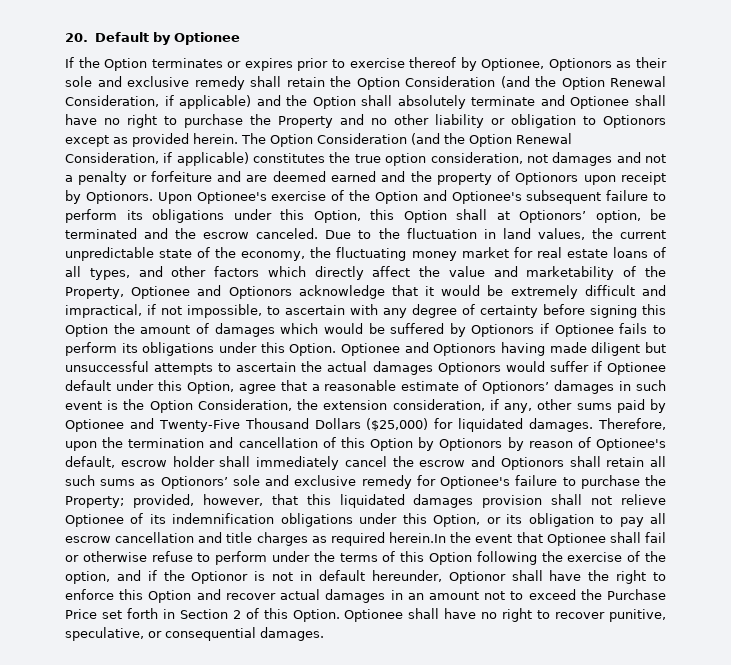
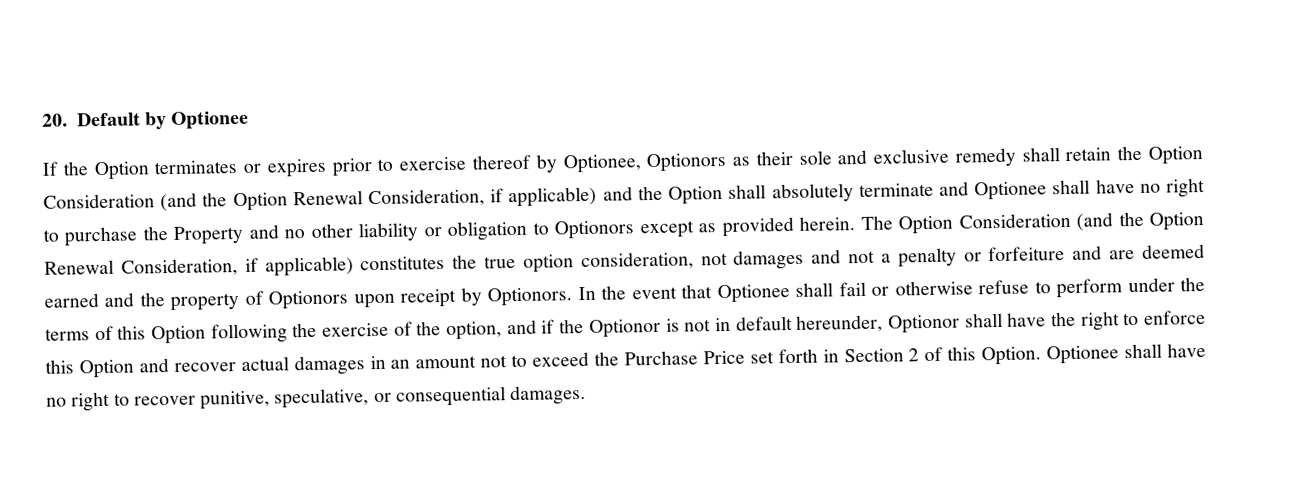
[157,190,666,204] [65,209,666,223] [65,228,667,240] [65,247,667,261] [65,266,666,280] [65,285,666,299] [65,304,666,318] [65,323,666,337] [65,342,666,356] [65,361,666,375] [65,380,666,394] [65,399,667,413] [65,418,666,432] [65,437,666,451] [65,456,666,470] [65,475,666,489] [65,494,666,508] [65,513,666,527] [65,532,447,546] Upon Optionee's exercise of the Option and Optionee's subsequent failure to perform its obligations under this Option, this Option shall at Optionors’ option, be terminated and the escrow canceled. Due to the fluctuation in land values, the current unpredictable state of the economy, the fluctuating money market for real estate loans of all types, and other factors which directly affect the value and marketability of the Property, Optionee and Optionors acknowledge that it would be extremely difficult and impractical, if not impossible, to ascertain with any degree of certainty before signing this Option the amount of damages which would be suffered by Optionors if Optionee fails to perform its obligations under this Option. Optionee and Optionors having made diligent but unsuccessful attempts to ascertain the actual damages Optionors would suffer if Optionee default under this Option, agree that a reasonable estimate of Optionors’ damages in such event is the Option Consideration, the extension consideration, if any, other sums paid by Optionee and Twenty-Five Thousand Dollars ($25,000) for liquidated damages. Therefore, upon the termination and cancellation of this Option by Optionors by reason of Optionee's default, escrow holder shall immediately cancel the escrow and Optionors shall retain all such sums as Optionors’ sole and exclusive remedy for Optionee's failure to purchase the Property; provided, however, that this liquidated damages provision shall not relieve Optionee of its indemnification obligations under this Option, or its obligation to pay all escrow cancellation and title charges as required herein.In -> [577,286,596,301] In

